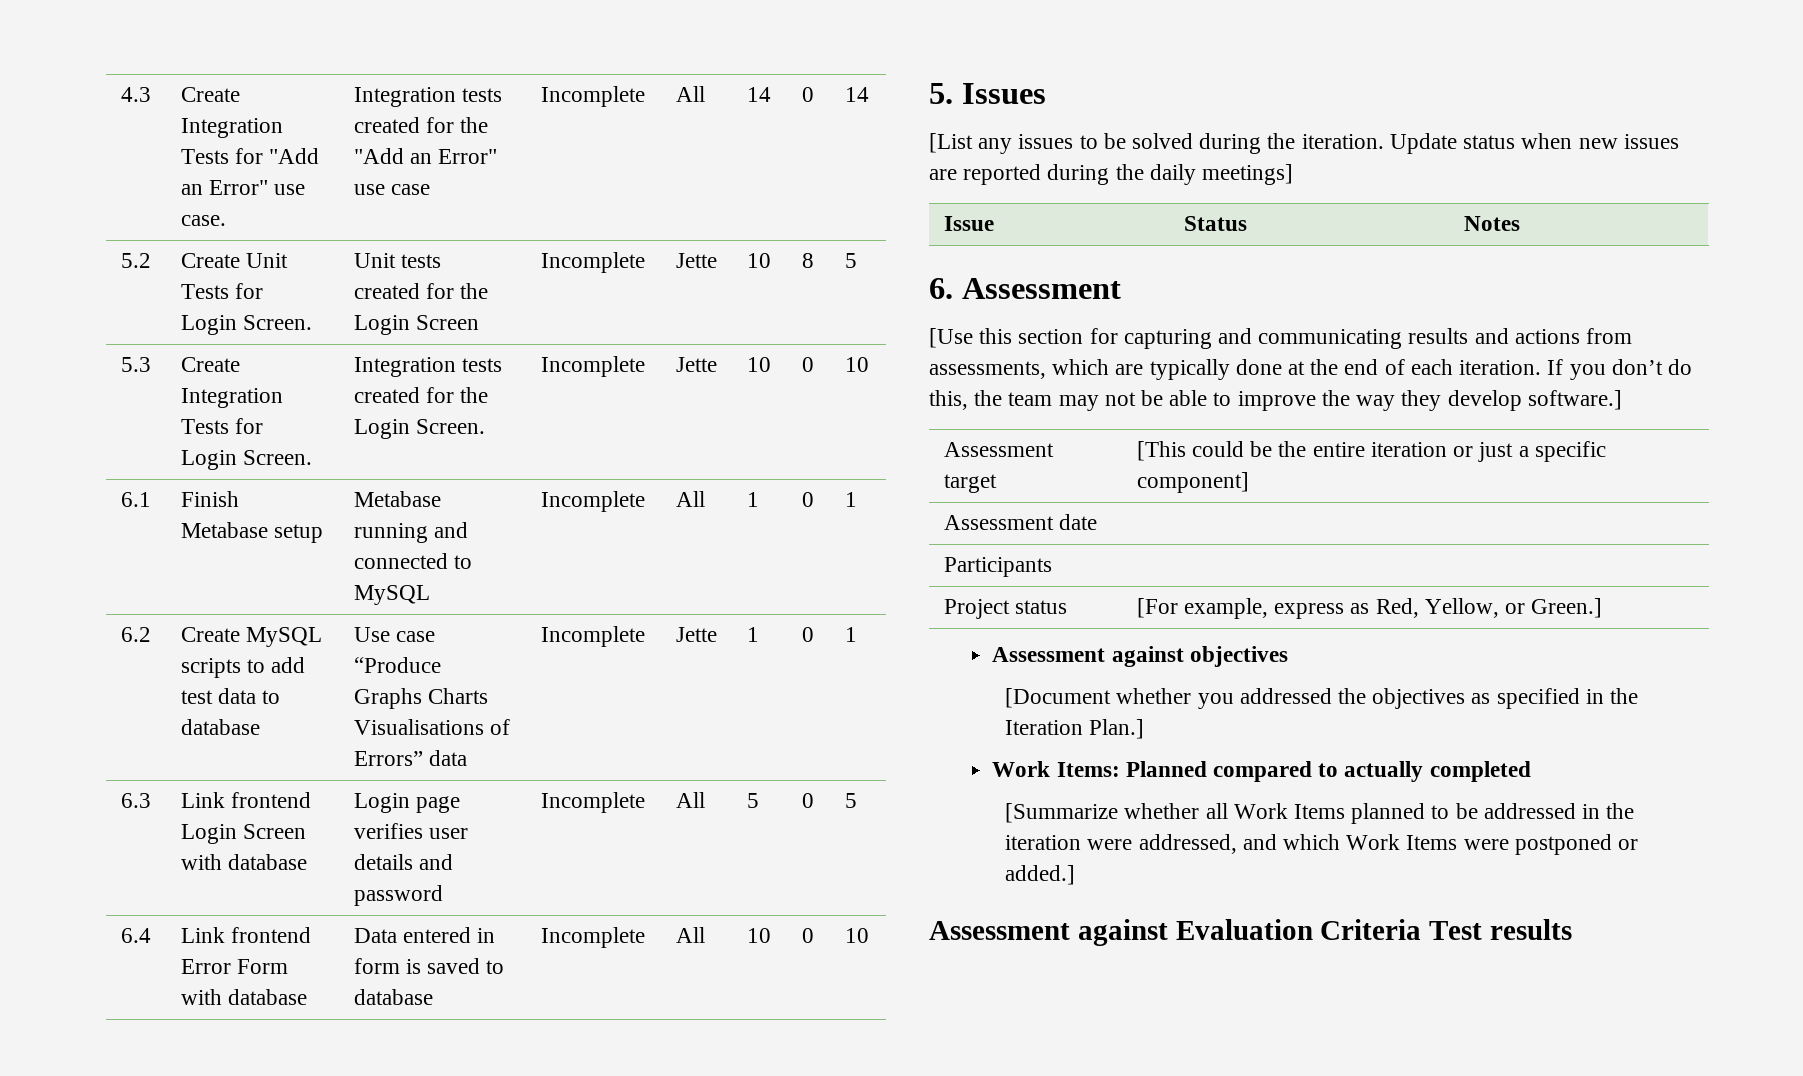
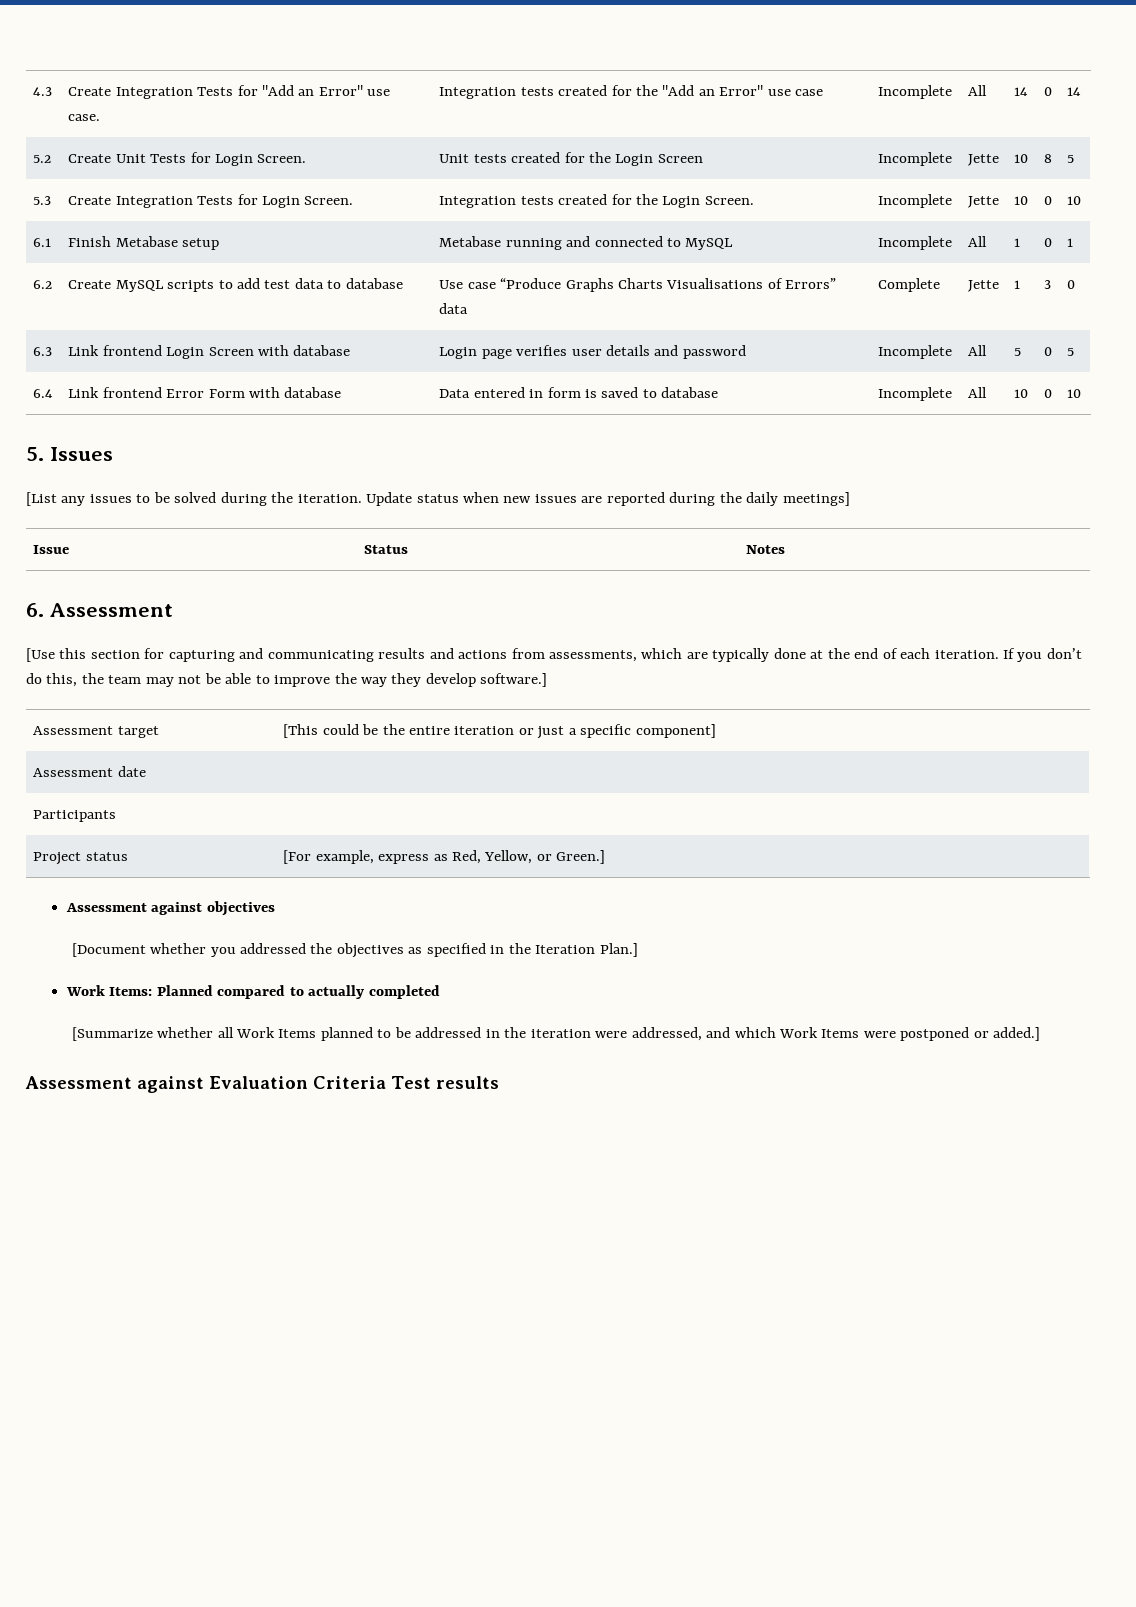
[540,626,645,647] Incomplete -> [878,278,941,292] Complete
[801,627,814,642] [844,627,857,642] | 0 | 1 -> [1044,280,1052,289] [1067,280,1076,289] | 3 | 0

